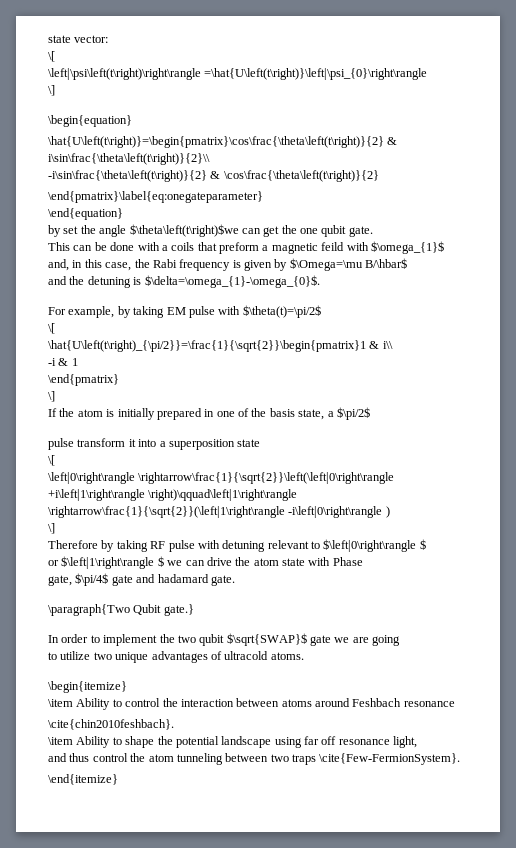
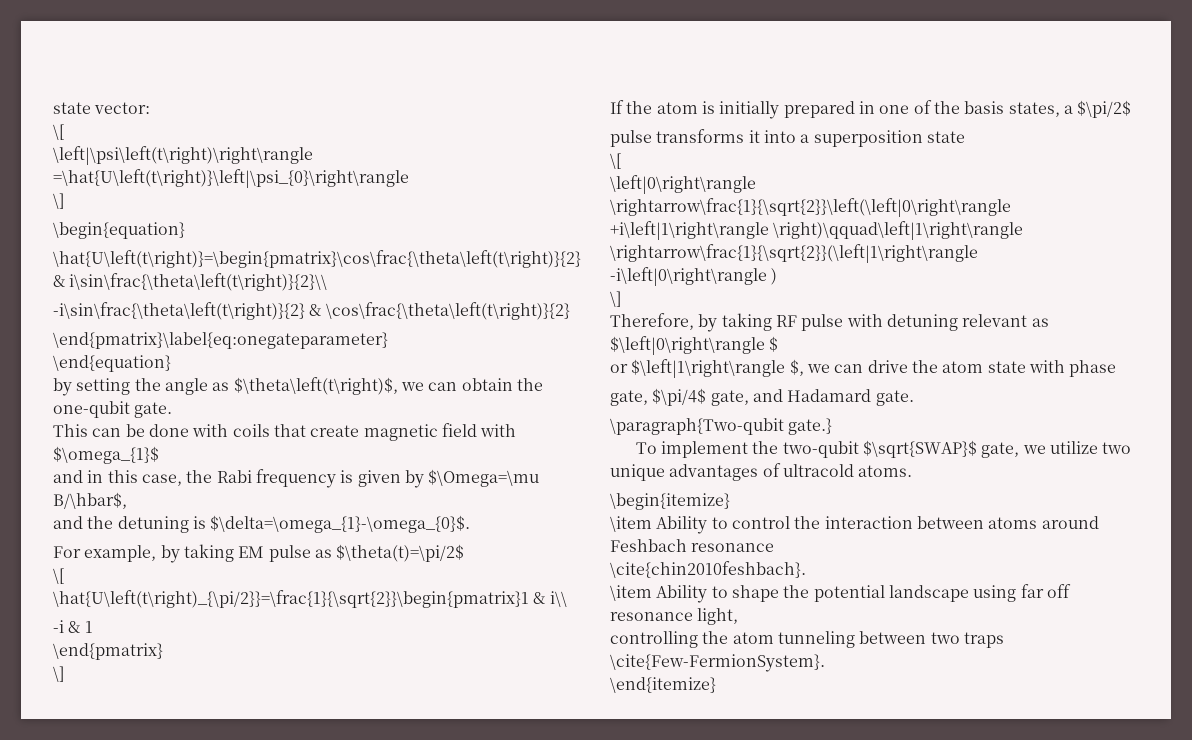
[63,226,79,234] set -> [76,378,131,395] setting
[129,224,347,237] $\theta\left(t\right)$we can get the one qubit -> [212,377,543,395] [53,401,130,418] as $\theta\left(t\right)$, we can obtain the one-qubit
[161,245,168,251] a -> (229, 430) none
[219,242,345,254] preform a magnetic feild -> [310,423,477,441] create magnetic field
[48,259,69,271] and, -> [53,470,83,483] and
[365,258,408,269] B/\hbar$ -> [53,492,127,509] B/\hbar$,
[218,306,241,315] with -> [314,549,332,558] as
[298,409,325,420] state, -> [1008,102,1060,117] states,
[77,438,126,447] transform -> [656,129,745,143] transforms
[48,540,98,549] Therefore -> [610,313,694,330] Therefore,
[311,541,320,549] to -> [1031,318,1049,327] as
[157,556,164,567] $ -> [789,359,804,376] $,
[332,557,363,566] Phase -> [1069,360,1117,377] phase
[111,574,235,586] [48,604,162,616] gate and hadamard gate. // \paragraph{Two Qubit -> [710,389,914,406] [610,418,784,435] gate, and Hadamard gate. // \paragraph{Two-qubit
[48,633,401,646] [48,652,57,660] In order to implement the two qubit $\sqrt{SWAP}$ gate we are going // to -> [635,440,1046,458] To implement the two-qubit $\sqrt{SWAP}$ gate, we
[48,753,128,762] and thus control -> [610,631,698,648] controlling

